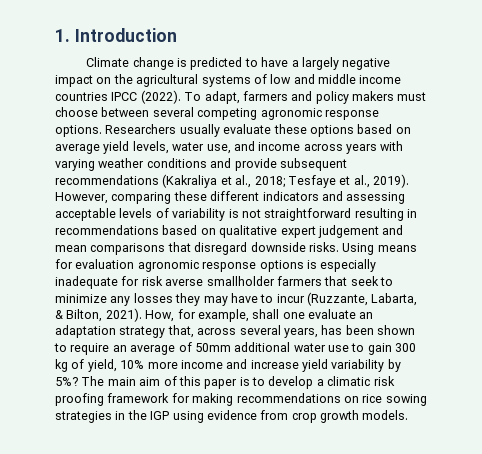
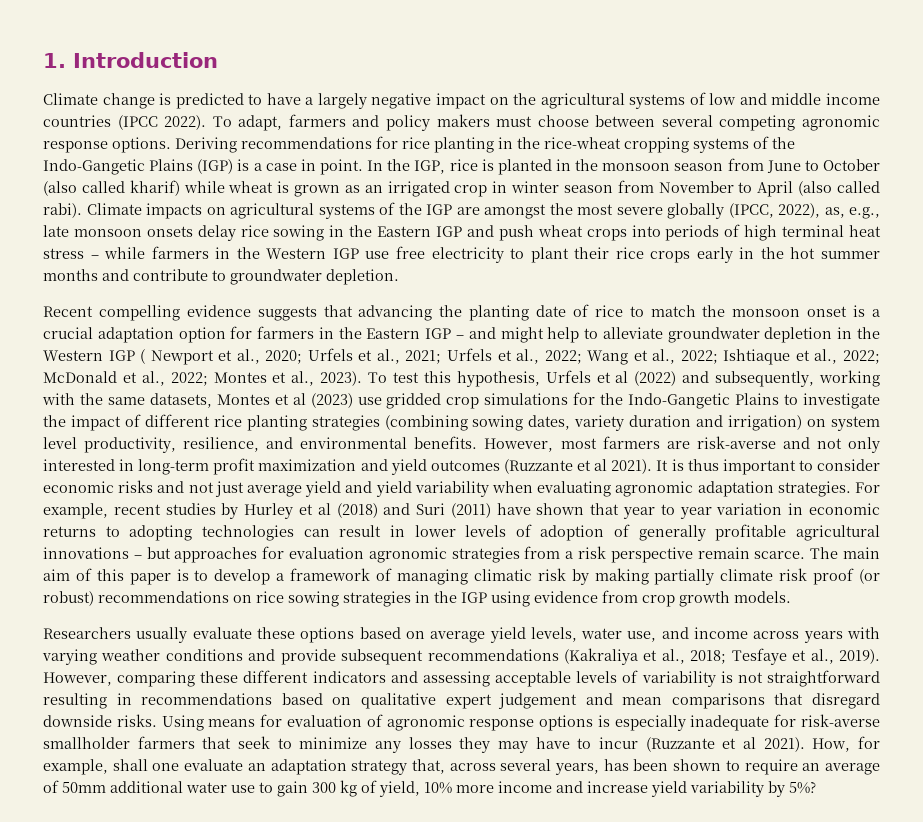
[111,90,181,104] IPCC (2022). -> [117,115,207,130] (IPCC 2022).
(102, 131) none -> [175,136,795,153] [43,158,880,175] [43,180,881,197] [43,202,880,219] [43,224,882,241] [43,246,880,263] [43,269,399,285] [43,304,880,321] [43,326,881,343] [43,348,880,365] [43,370,881,387] [42,392,881,409] [43,414,880,431] [43,436,881,453] [43,458,881,475] [43,480,881,497] [43,503,880,519] [43,524,880,541] [43,546,880,563] [43,568,881,585] [43,590,791,607] Deriving recommendations for rice planting in the rice-wheat cropping systems of the Indo-Gangetic Plains (IGP) is a case in point. In the IGP, rice is planted in the monsoon season from June to October (also called kharif) while wheat is grown as an irrigated crop in winter season from November to April (also called rabi). Climate impacts on agricultural systems of the IGP are amongst the most severe globally (IPCC, 2022), as, e.g., late monsoon onsets delay rice sowing in the Eastern IGP and push wheat crops into periods of high terminal heat stress – while farmers in the Western IGP use free electricity to plant their rice crops early in the hot summer months and contribute to groundwater depletion. // Recent compelling evidence suggests that advancing the planting date of rice to match the monsoon onset is a crucial adaptation option for farmers in the Eastern IGP – and might help to alleviate groundwater depletion in the Western IGP ( Newport et al., 2020; Urfels et al., 2021; Urfels et al., 2022; Wang et al., 2022; Ishtiaque et al., 2022; McDonald et al., 2022; Montes et al., 2023). To test this hypothesis, Urfels et al (2022) and subsequently, working with the same datasets, Montes et al (2023) use gridded crop simulations for the Indo-Gangetic Plains to investigate the impact of different rice planting strategies (combining sowing dates, variety duration and irrigation) on system level productivity, resilience, and environmental benefits. However, most farmers are risk-averse and not only interested in long-term profit maximization and yield outcomes (Ruzzante et al 2021). It is thus important to consider economic risks and not just average yield and yield variability when evaluating agronomic adaptation strategies. For example, recent studies by Hurley et al (2018) and Suri (2011) have shown that year to year variation in economic returns to adopting technologies can result in lower levels of adoption of generally profitable agricultural innovations – but approaches for evaluation agronomic strategies from a risk perspective remain scarce. The main aim of this paper is to develop a framework of managing climatic risk by making partially climate risk proof (or robust) recommendations on rice sowing strategies in the IGP using evidence from crop growth models. //
(135, 264) none -> [366,714,383,727] of
[141,276,204,286] risk averse -> [801,714,881,727] risk-averse
[307,292,418,306] [55,309,103,322] (Ruzzante, Labarta, & Bilton, -> [645,737,756,752] (Ruzzante et al
[81,376,395,389] [55,393,427,406] [55,410,409,423] The main aim of this paper is to develop a climatic risk proofing framework for making recommendations on rice sowing strategies in the IGP using evidence from crop growth models. -> (816, 787) none

